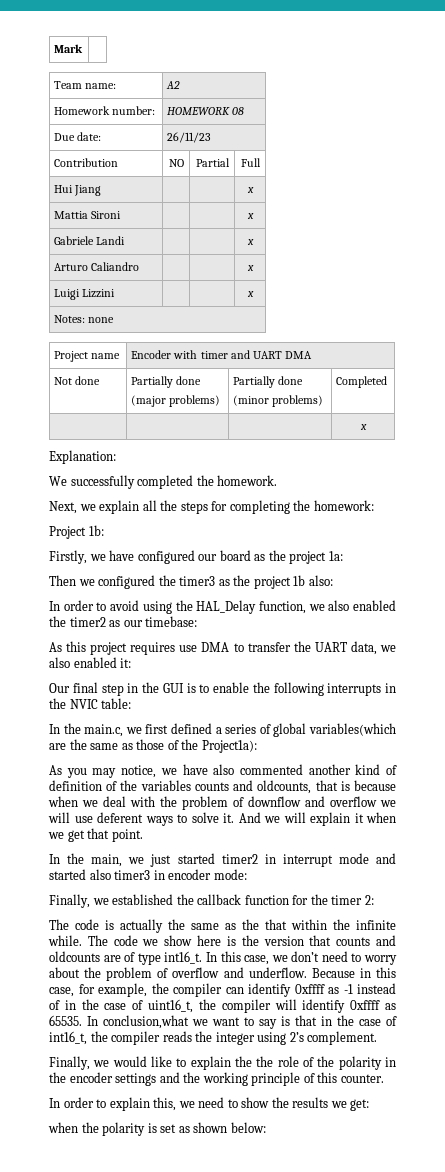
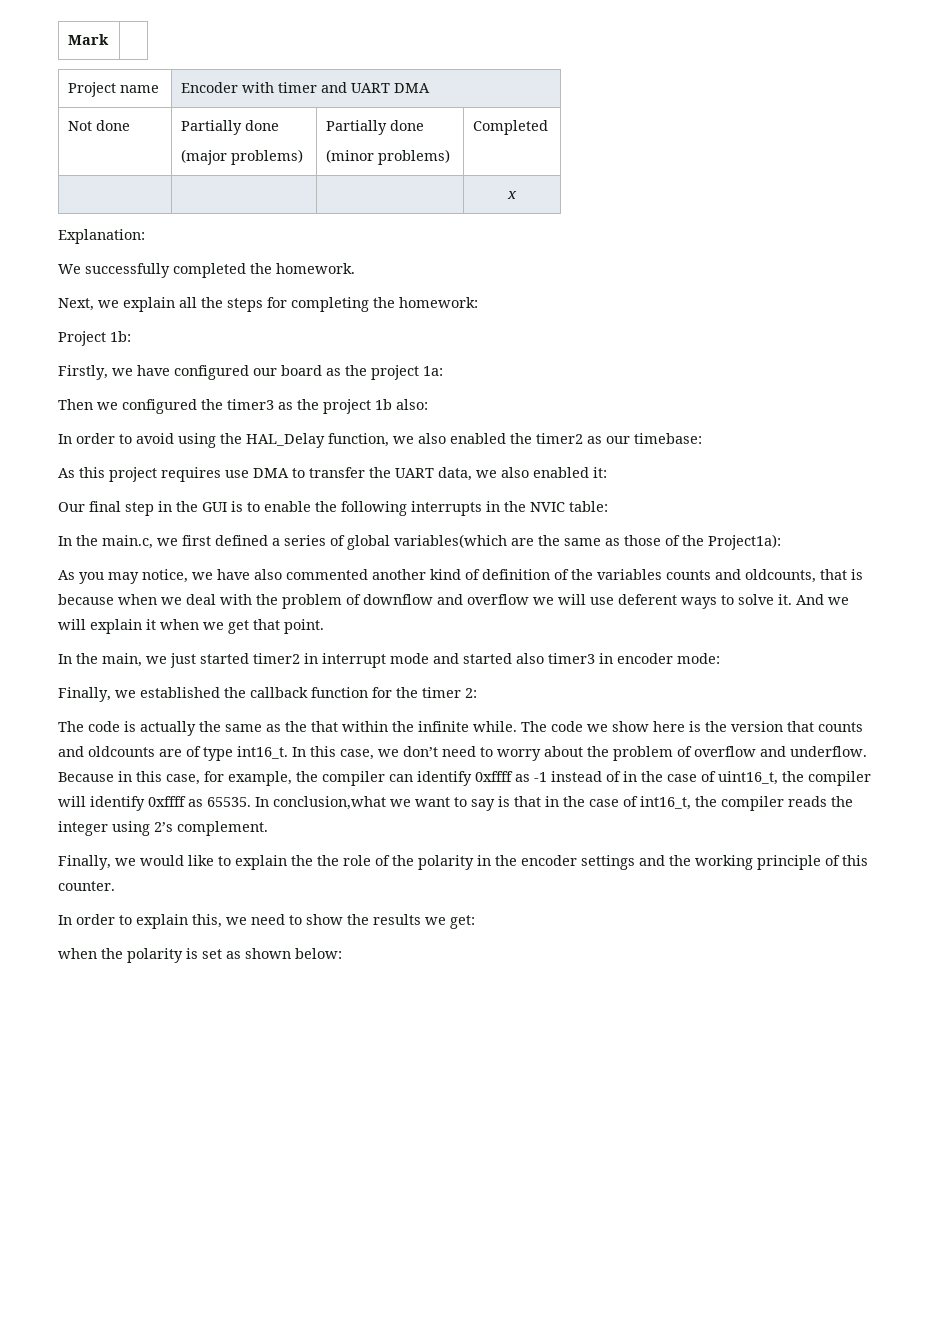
[54,81,117,89] [166,81,181,89] [54,106,156,115] [167,107,245,115] [54,132,102,141] [167,132,212,143] [54,158,119,167] [168,159,184,167] [195,158,230,167] [240,158,261,167] [54,185,102,196] [246,187,254,193] [54,211,122,219] [246,213,254,219] [54,236,126,245] [246,239,254,245] [54,262,140,271] [246,265,254,271] [54,289,116,300] [246,291,254,297] [54,315,115,323] // Team name: | A2 // Homework number: | HOMEWORK 08 // Due date: | 26/11/23 // Contribution | NO | Partial | Full // Hui Jiang | | | x // Mattia Sironi | | | x // Gabriele Landi | | | x // Arturo Caliandro | | | x // Luigi Lizzini | | | x // Notes: none -> (110, 39) none

